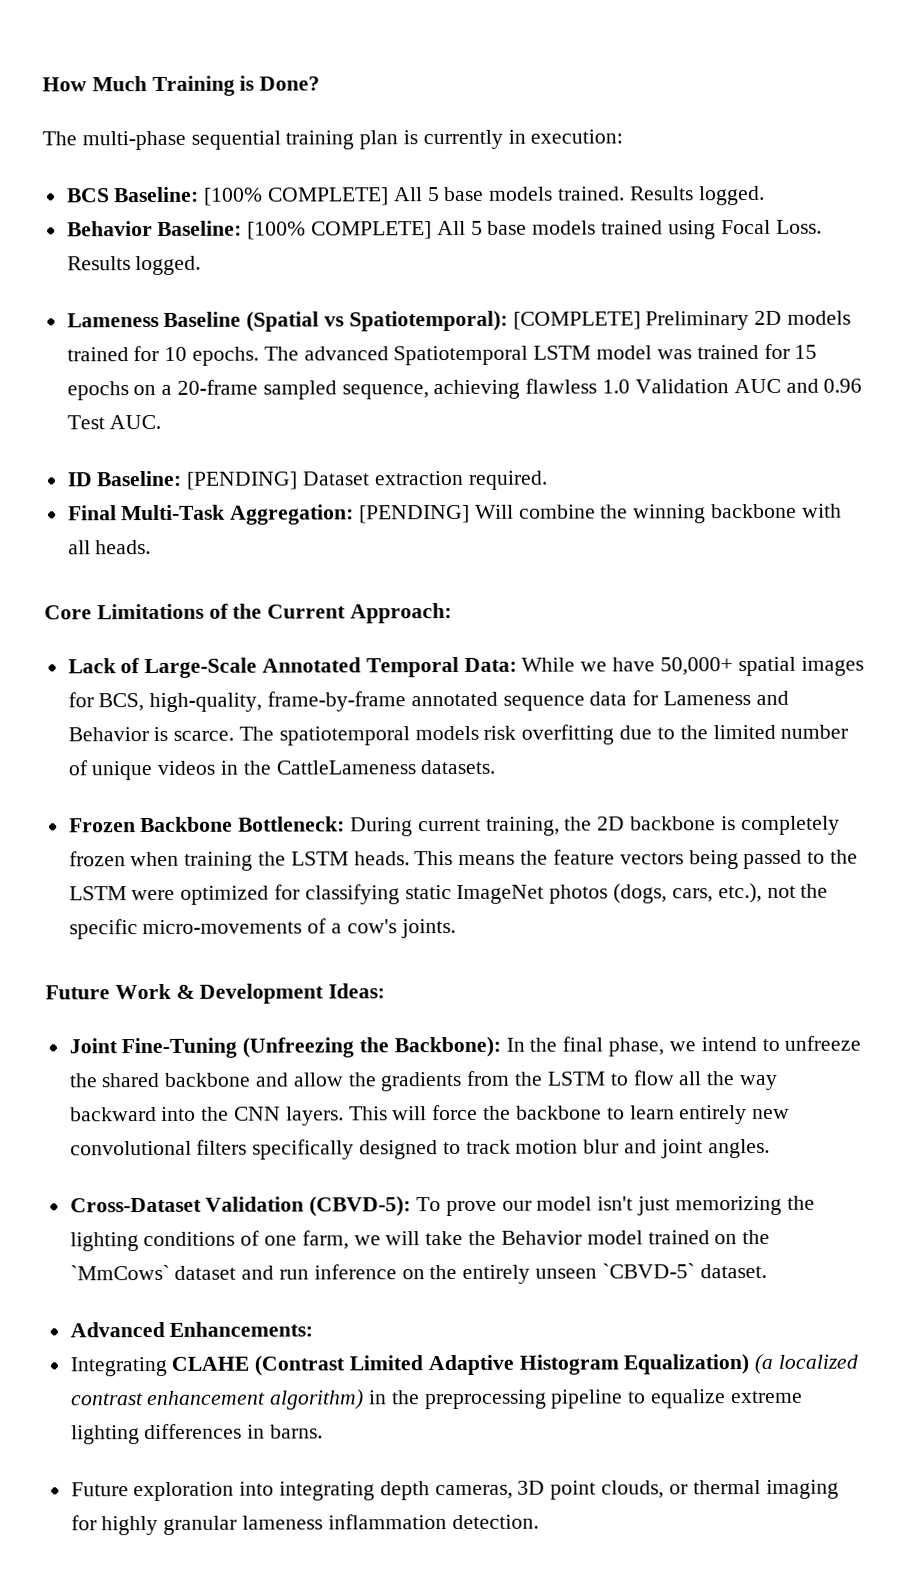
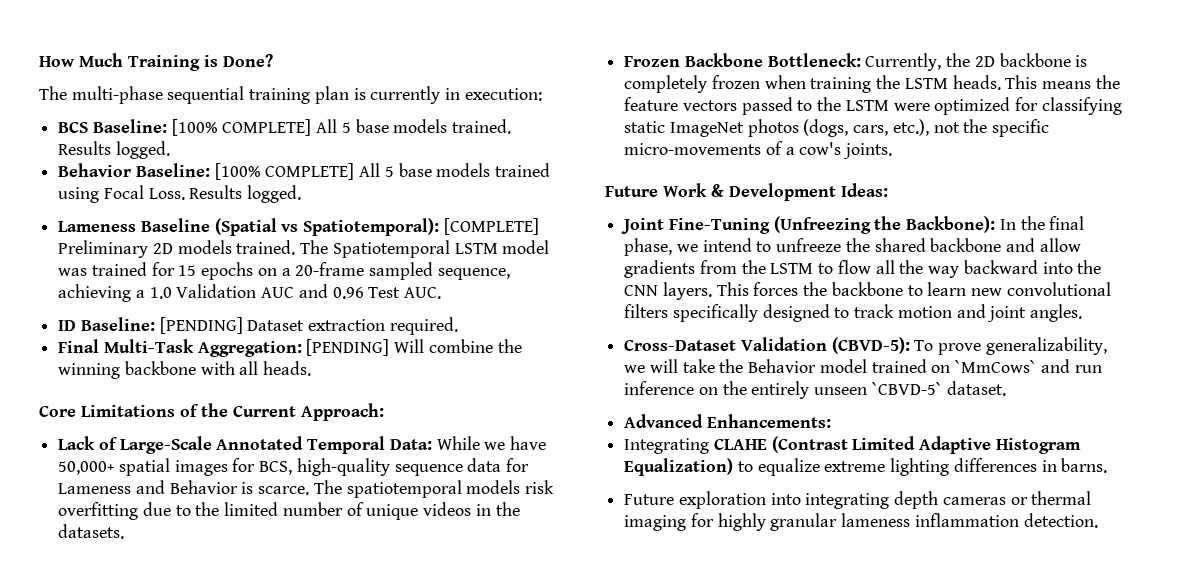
[66,345,389,366] trained for 10 epochs. The advanced -> [236,240,329,255] trained. The
[525,378,598,394] flawless -> [135,290,145,298] a
[149,691,498,713] high-quality, frame-by-frame annotated -> [296,458,390,476] high-quality
[275,760,416,775] CattleLameness -> (520, 509) none
[350,816,560,837] During current training, -> [865,53,942,71] Currently,
[688,850,739,870] being -> (737, 105) none
[347,1072,376,1087] the -> (1081, 245) none
[392,1104,479,1121] will force -> [753,282,799,296] forces
[679,1105,748,1125] entirely -> (967, 289) none
[583,1139,620,1154] blur -> (952, 312) none
[501,1195,815,1216] [69,1230,349,1252] our model isn't just memorizing the lighting conditions of one farm, -> [985,337,1107,355] generalizability,
[742,1229,771,1245] [69,1264,237,1281] the `MmCows` dataset -> [955,360,1037,373] `MmCows`
[754,1353,859,1375] [70,1389,624,1410] (a localized contrast enhancement algorithm) in the preprocessing pipeline -> (734, 467) none
[434,1480,665,1500] cameras, 3D point clouds, -> [942,497,1006,505] cameras

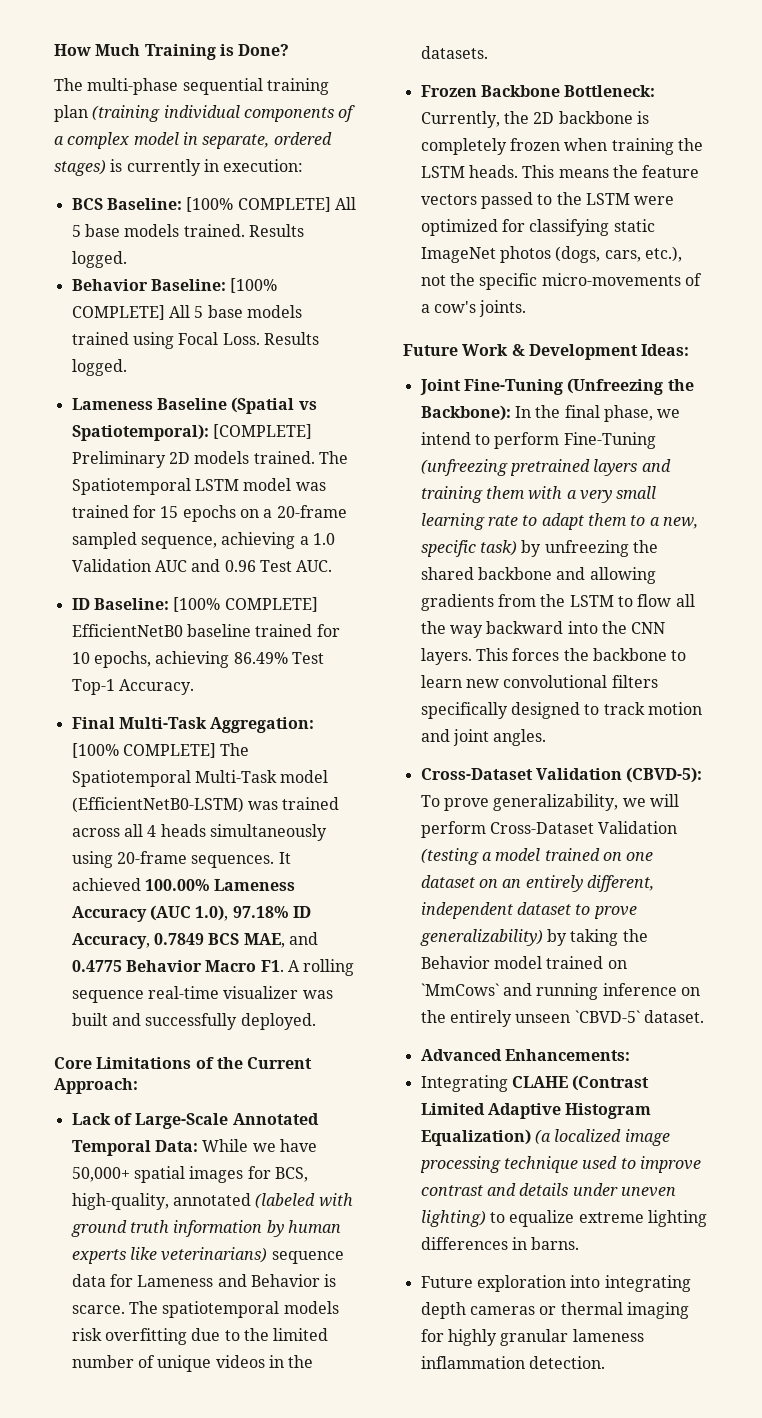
(349, 95) none -> [92,105,356,122] [54,132,332,149] [54,159,106,176] (training individual components of a complex model in separate, ordered stages)
[159,317,458,335] [58,339,522,357] [58,361,312,379] [PENDING] Dataset extraction required. // Final Multi-Task Aggregation: [PENDING] Will combine the winning backbone with all heads. -> [173,597,318,612] [71,624,340,637] [71,651,324,668] [71,679,194,695] [71,717,315,733] [71,743,250,758] [71,770,329,787] [71,797,340,813] [71,824,327,841] [71,851,291,868] [71,878,296,891] [71,905,311,922] [71,932,318,949] [71,959,355,976] [71,986,333,1003] [71,1013,316,1030] [100% COMPLETE] EfficientNetB0 baseline trained for 10 epochs, achieving 86.49% Test Top-1 Accuracy. // Final Multi-Task Aggregation: [100% COMPLETE] The Spatiotemporal Multi-Task model (EfficientNetB0-LSTM) was trained across all 4 heads simultaneously using 20-frame sequences. It achieved 100.00% Lameness Accuracy (AUC 1.0), 97.18% ID Accuracy, 0.7849 BCS MAE, and 0.4775 Behavior Macro F1. A rolling sequence real-time visualizer was built and successfully deployed.
[296,458,390,476] high-quality -> [71,1193,353,1210] [70,1220,341,1237] [71,1247,268,1264] high-quality, annotated (labeled with ground truth information by human experts like veterinarians)
[776,238,842,252] unfreeze -> [494,432,656,449] [420,459,671,476] [420,486,657,503] [420,513,698,530] [420,540,629,557] perform Fine-Tuning (unfreezing pretrained layers and training them with a very small learning rate to adapt them to a new, specific task) by unfreezing
[1039,238,1081,252] allow -> [589,567,656,584] allowing
[682,359,715,373] take -> [420,821,678,838] [420,848,654,865] [420,875,654,892] [420,902,637,919] [419,929,619,946] perform Cross-Dataset Validation (testing a model trained on one dataset on an entirely different, independent dataset to prove generalizability) by taking
[1074,365,1102,373] run -> [536,983,599,1000] running
(734, 467) none -> [534,1129,670,1146] [419,1156,701,1173] [420,1183,676,1197] [420,1210,486,1227] (a localized image processing technique used to improve contrast and details under uneven lighting)

